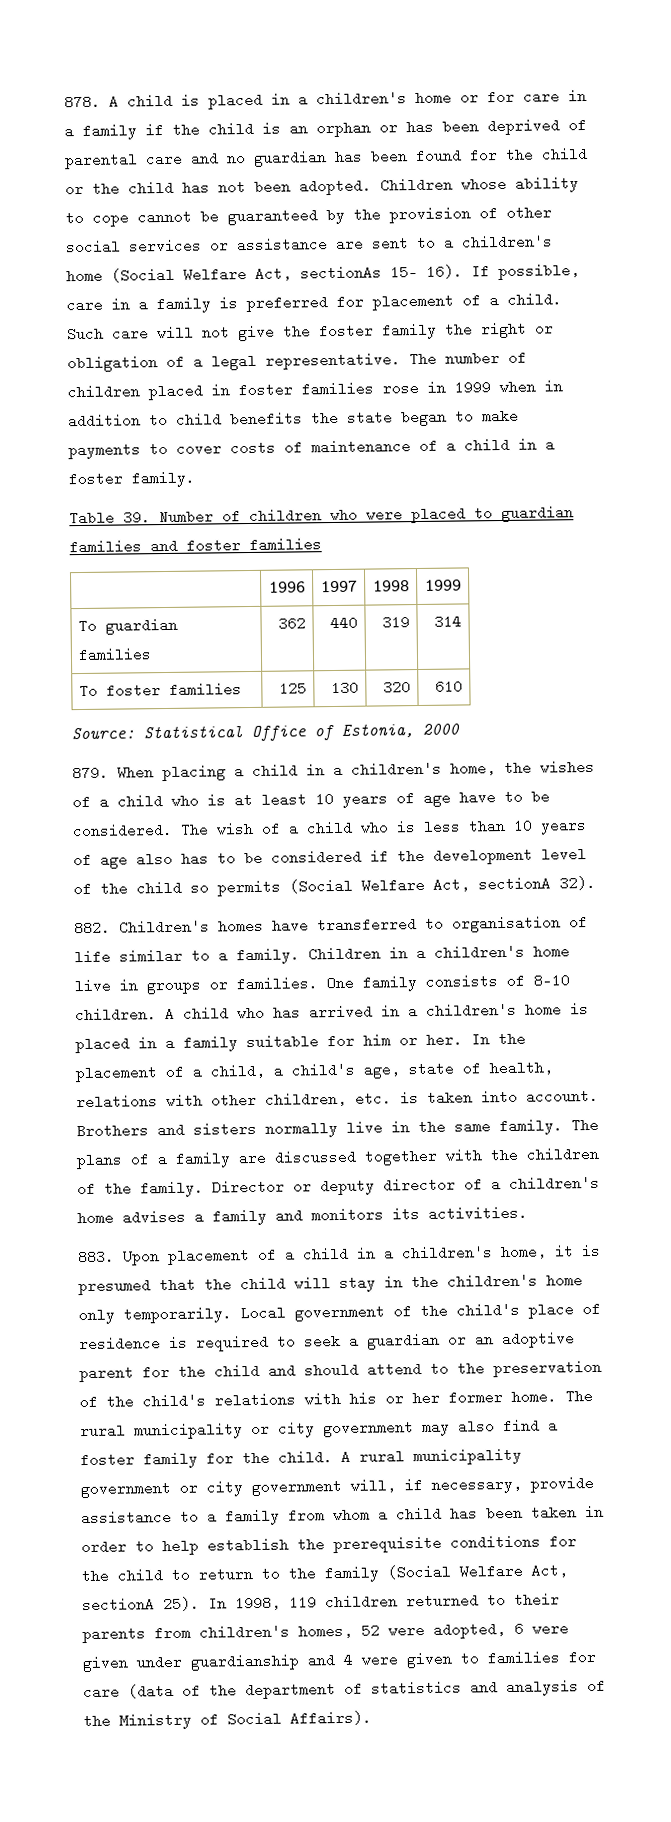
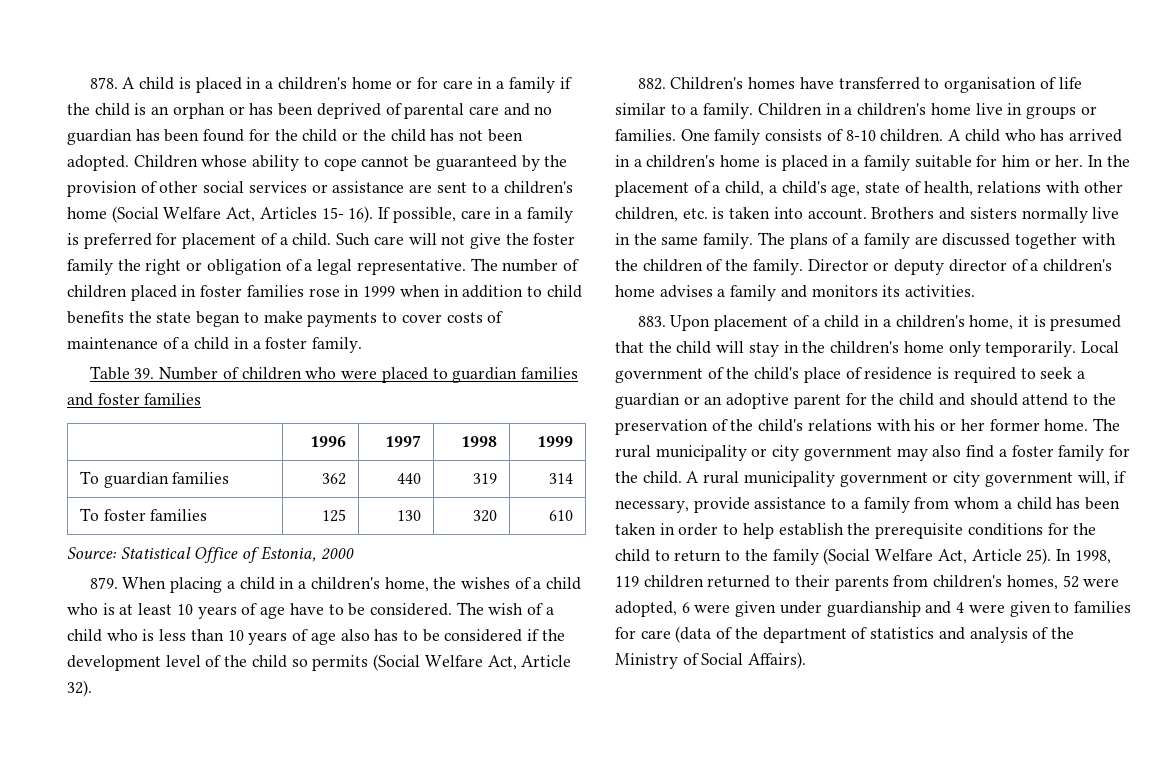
[300,265,382,281] sectionAs -> [259,207,317,219] Articles
[478,876,551,892] sectionA -> [521,655,572,667] Article
[82,1597,155,1613] sectionA -> [971,549,1022,561] Article

